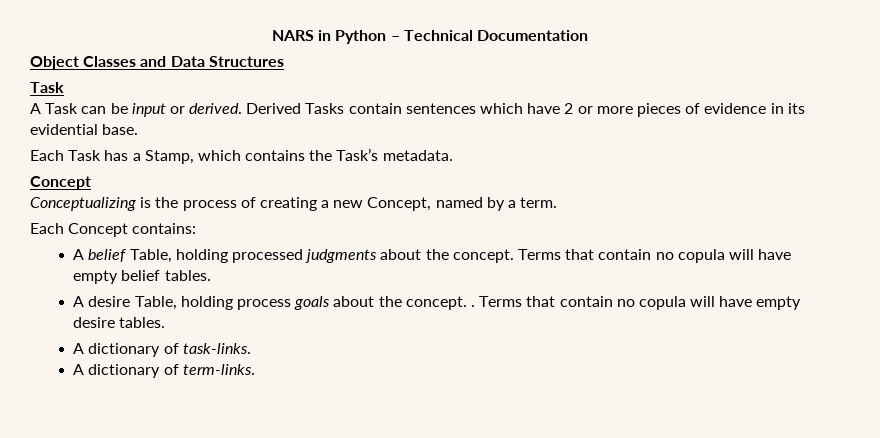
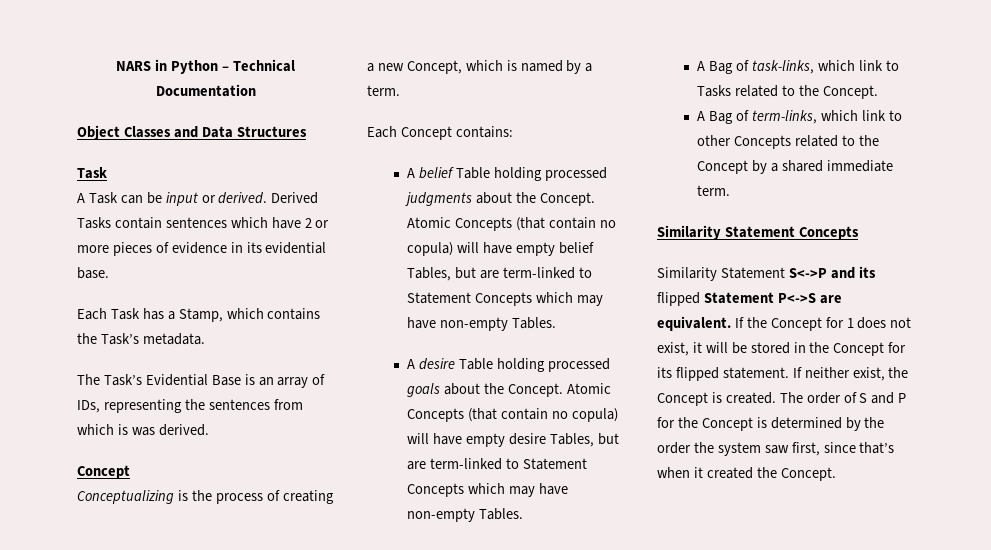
(453, 155) none -> [77,374,326,388] [77,399,303,413] [77,424,209,436] // The Task’s Evidential Base is an array of IDs, representing the sentences from which is was derived.
(432, 204) none -> [465,60,517,71] which is
[129,249,172,263] Table, -> [456,167,491,179] Table
[452,249,725,263] concept. Terms that contain no copula -> [540,192,596,206] [407,217,617,231] [407,242,454,256] Concept. Atomic Concepts (that contain no copula)
[164,270,211,281] [73,296,686,310] tables. // A desire Table, holding process goals about the concept. . Terms that contain no copula -> [407,267,593,281] [407,292,604,306] [407,317,557,331] [407,358,611,372] [407,383,612,397] [407,408,619,422] Tables, but are term-linked to Statement Concepts which may have non-empty Tables. // A desire Table holding processed goals about the Concept. Atomic Concepts (that contain no copula)
[119,317,166,328] [73,343,251,357] [73,364,255,378] tables. // A dictionary of task-links. // A dictionary of term-links. -> [550,433,619,447] [407,458,588,470] [407,483,569,497] [407,508,524,522] [697,60,899,74] [697,85,879,99] [697,110,902,124] [697,135,880,149] [697,160,894,174] [697,185,731,196] [657,225,859,240] [657,266,876,281] [657,292,842,306] [657,316,912,331] [657,342,907,356] [657,367,909,381] [657,392,907,406] [657,417,885,431] [657,442,895,456] [657,467,836,481] Tables, but are term-linked to Statement Concepts which may have non-empty Tables. // A Bag of task-links, which link to Tasks related to the Concept. // A Bag of term-links, which link to other Concepts related to the Concept by a shared immediate term. // Similarity Statement Concepts // Similarity Statement S<->P and its flipped Statement P<->S are equivalent. If the Concept for 1 does not exist, it will be stored in the Concept for its flipped statement. If neither exist, the Concept is created. The order of S and P for the Concept is determined by the order the system saw first, since that’s when it created the Concept.

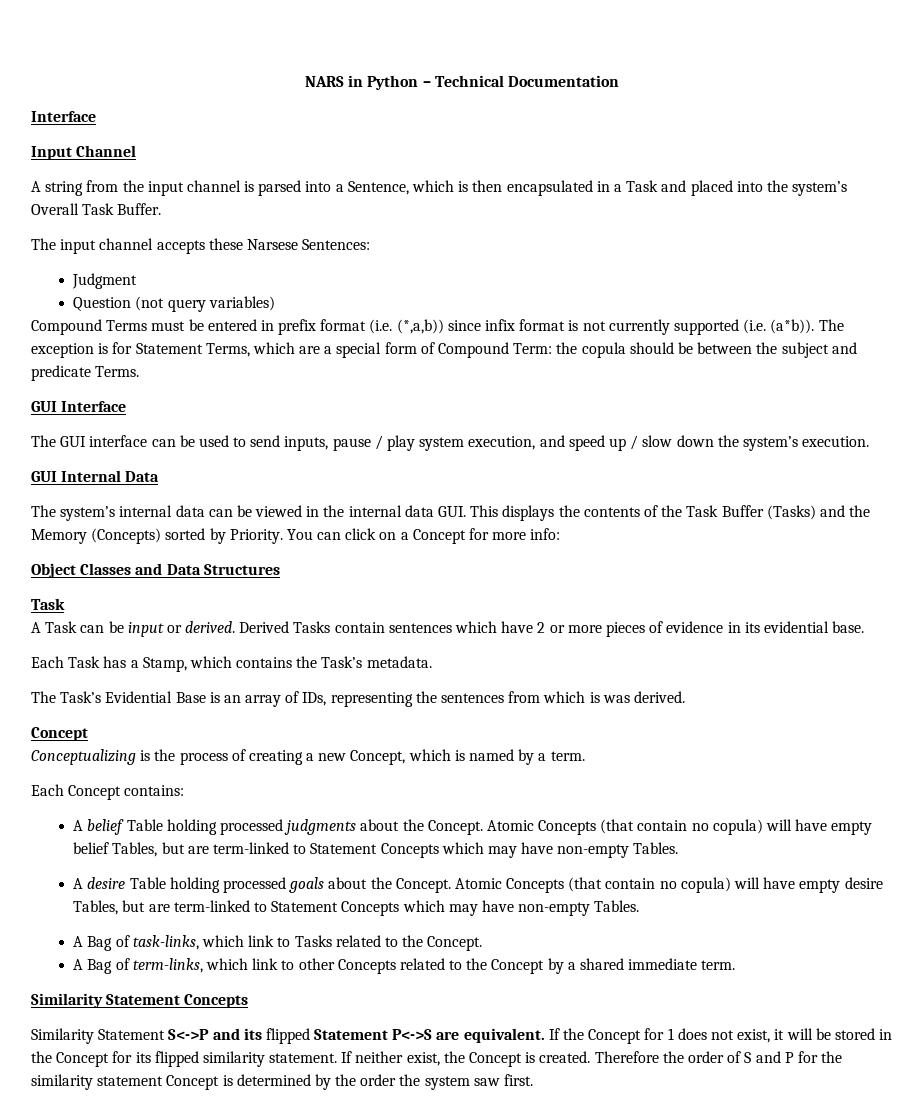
(256, 90) none -> [31,111,96,122] [31,145,137,160] [31,180,848,196] [31,203,162,215] [31,238,371,254] [72,273,138,289] [73,296,275,312] [31,319,844,335] [31,342,857,358] [31,365,140,381] [31,401,127,412] [31,435,870,451] [31,470,160,482] [31,505,871,521] [31,528,561,544] // Interface // Input Channel // A string from the input channel is parsed into a Sentence, which is then encapsulated in a Task and placed into the system’s Overall Task Buffer. // The input channel accepts these Narsese Sentences: // Judgment // Question (not query variables) // Compound Terms must be entered in prefix format (i.e. (*,a,b)) since infix format is not currently supported (i.e. (a*b)). The exception is for Statement Terms, which are a special form of Compound Term: the copula should be between the subject and predicate Terms. // GUI Interface // The GUI interface can be used to send inputs, pause / play system execution, and speed up / slow down the system’s execution. // GUI Internal Data // The system’s internal data can be viewed in the internal data GUI. This displays the contents of the Task Buffer (Tasks) and the Memory (Concepts) sorted by Priority. You can click on a Concept for more info:
(719, 374) none -> [202,1051,265,1067] similarity
[779,392,803,403] The -> [594,1051,684,1063] Therefore the
(698, 422) none -> [31,1074,164,1090] similarity statement
[791,442,895,456] [657,467,836,481] first, since that’s when it created the Concept. -> [504,1074,534,1086] first.

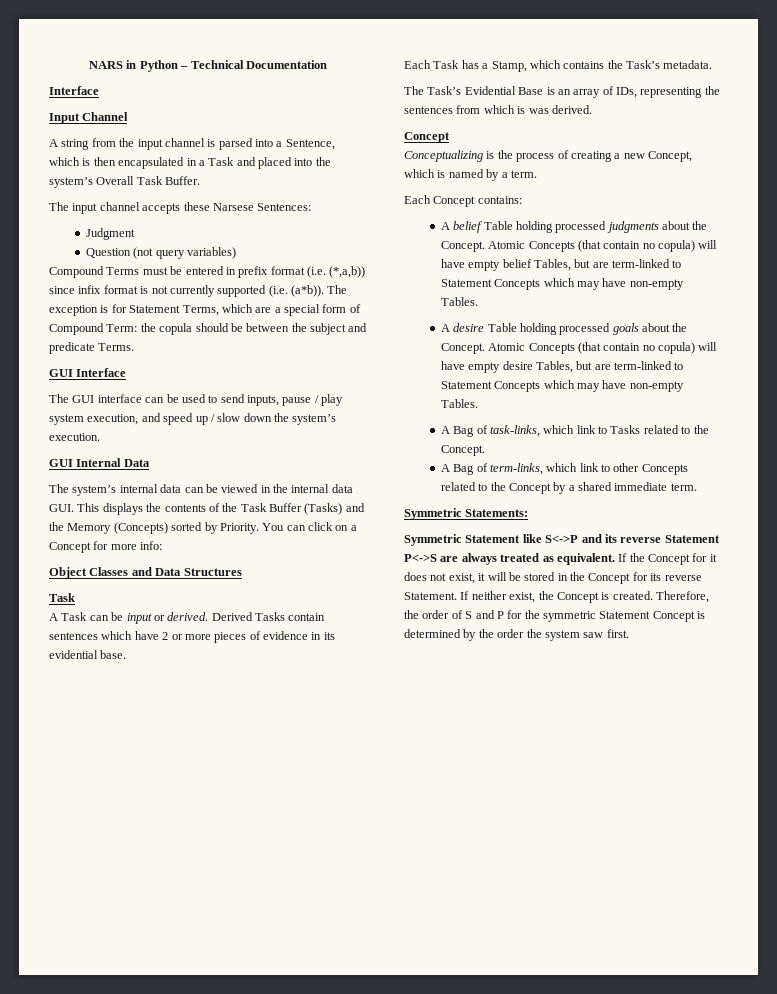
[31,993,249,1008] [31,1028,166,1044] Similarity Statement Concepts // Similarity Statement -> [404,508,529,520] [404,534,542,546] Symmetric Statements: // Symmetric Statement like
[265,1028,310,1044] flipped -> [620,537,662,543] reverse
(460, 1035) none -> [461,553,554,565] always treated as
[667,1028,674,1040] 1 -> [709,554,717,562] it
[154,1051,338,1067] flipped similarity statement. -> [664,575,702,581] [404,592,457,600] reverse Statement.
[594,1051,659,1063] Therefore -> [656,591,709,603] Therefore,
[31,1074,164,1090] similarity statement -> [543,611,651,622] symmetric Statement

